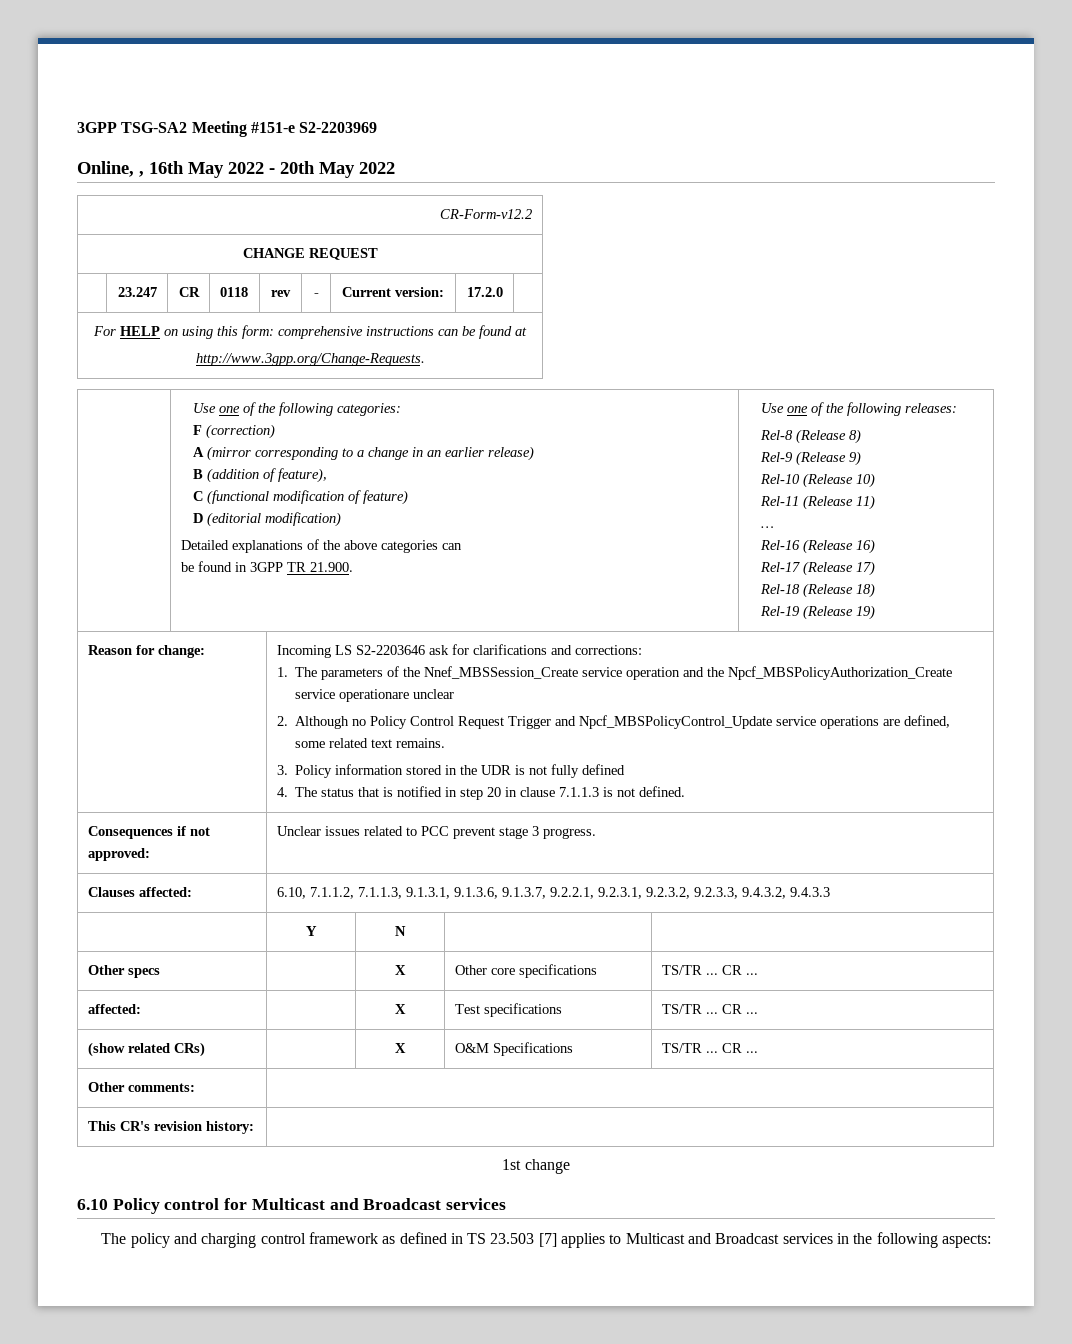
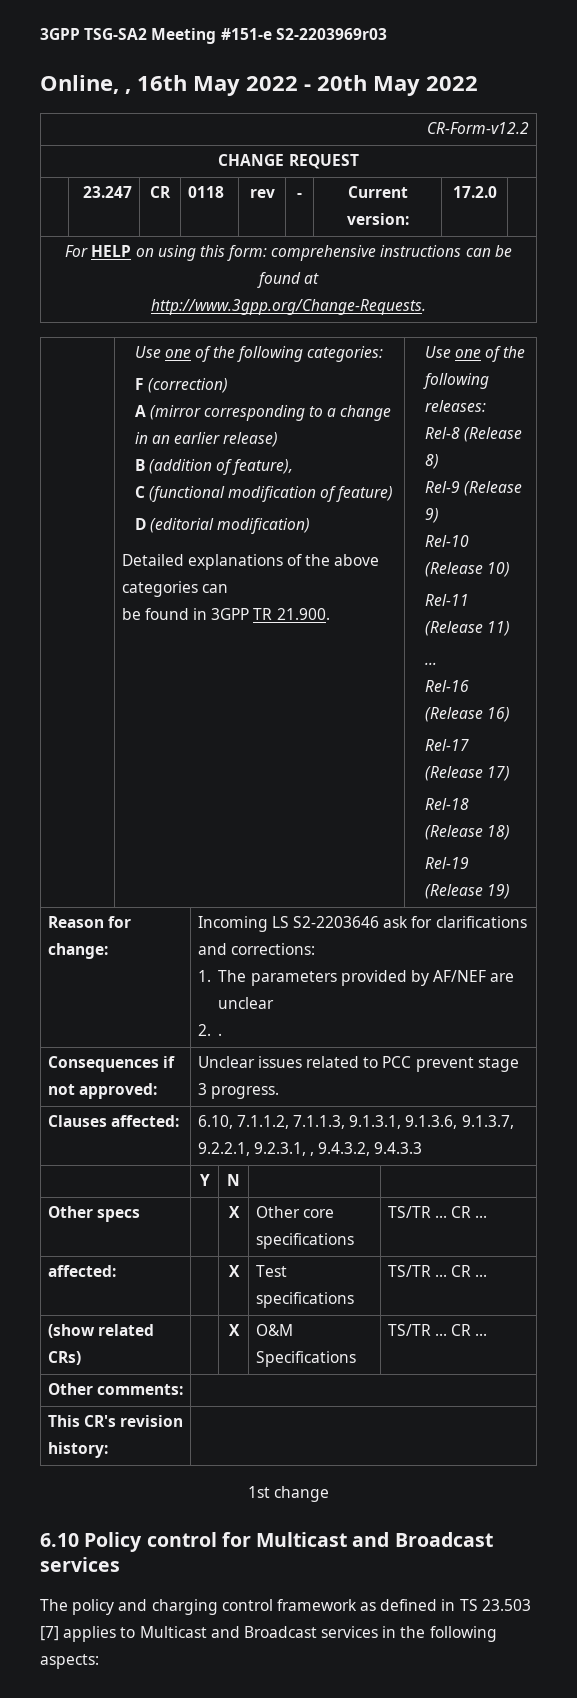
[299,122,378,133] S2-2203969 -> [275,28,387,40] S2-2203969r03
[386,666,952,680] [294,689,454,702] [276,715,950,729] [294,738,445,748] [276,764,625,778] [276,786,685,800] of the Nnef_MBSSession_Create service operation and the Npcf_MBSPolicyAuthorization_Create service operationare unclear // 2. Although no Policy Control Request Trigger and Npcf_MBSPolicyControl_Update service operations are defined, some related text remains. // 3. Policy information stored in the UDR is not fully defined // 4. The status that is notified in step 20 in clause 7.1.1.3 is not defined. -> [340,970,515,986] [218,997,275,1009] [197,1024,223,1036] provided by AF/NEF are unclear // 2. .
[645,887,738,899] 9.2.3.2, 9.2.3.3, -> [310,1152,315,1156] ,

